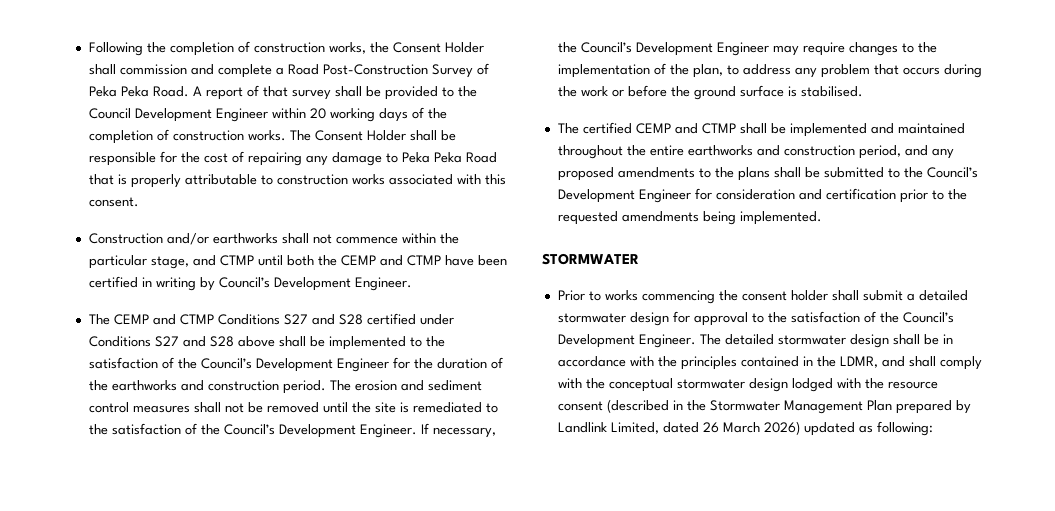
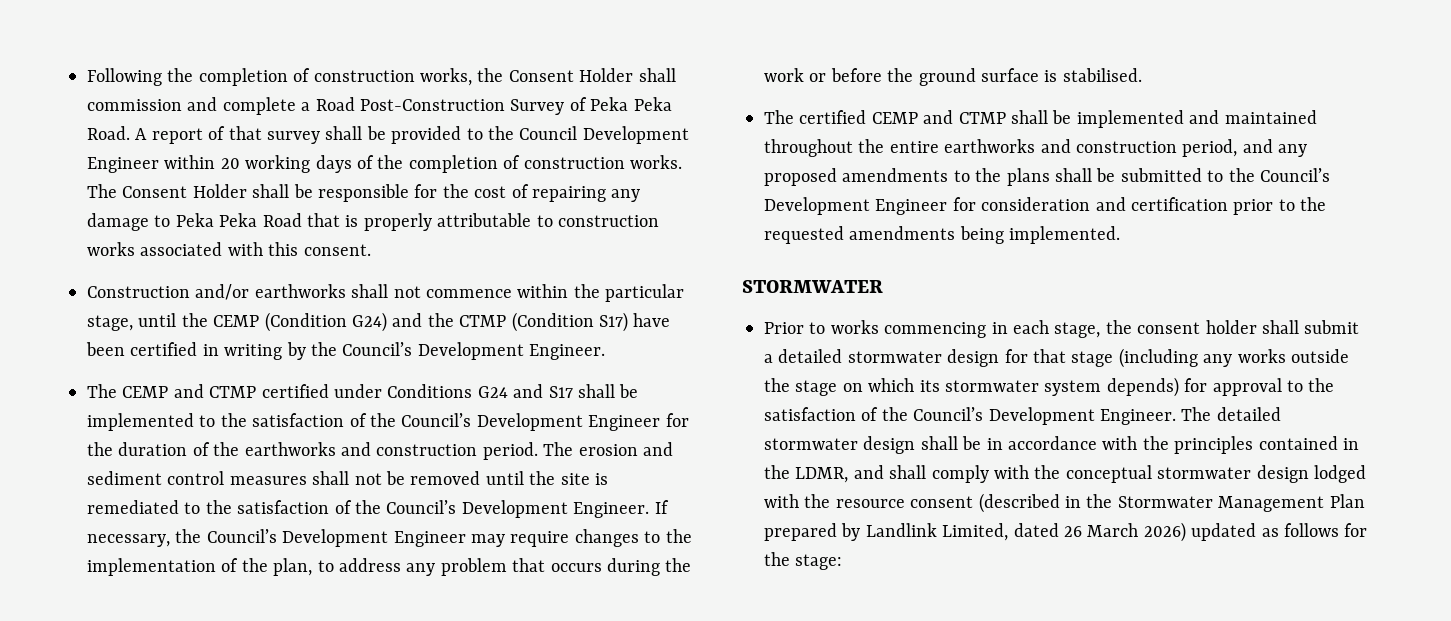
[192,255,441,266] and CTMP until both the CEMP and CTMP -> [138,312,628,332] until the CEMP (Condition G24) and the CTMP (Condition S17)
(215, 284) none -> [311,342,337,356] the
[217,313,454,325] [88,336,275,347] Conditions S27 and S28 certified under Conditions S27 and S28 above -> [261,384,573,398] certified under Conditions G24 and S17
(715, 297) none -> [991,320,1101,338] in each stage,
(690, 317) none -> [1033,348,1349,368] [764,377,1208,397] that stage (including any works outside the stage on which its stormwater system depends) for
[876,421,933,436] following: -> [1284,523,1368,537] [764,552,843,570] follows for the stage:

